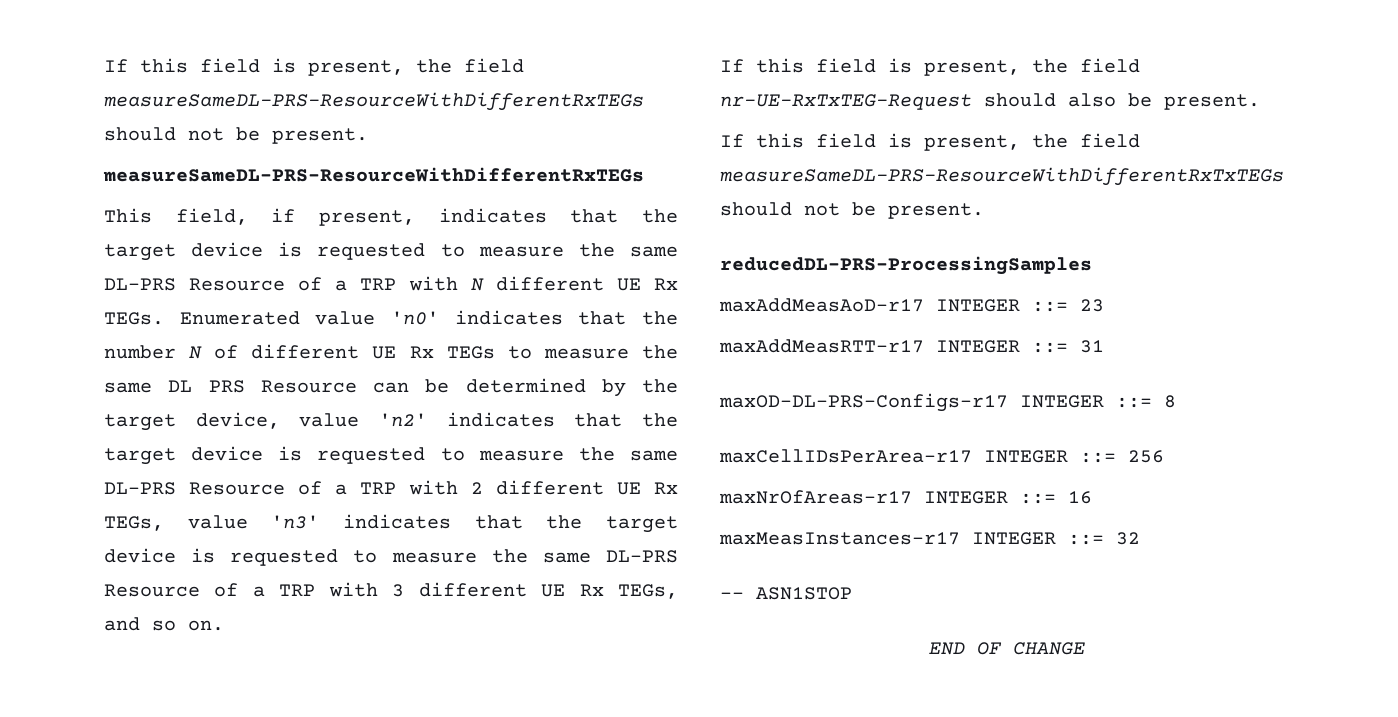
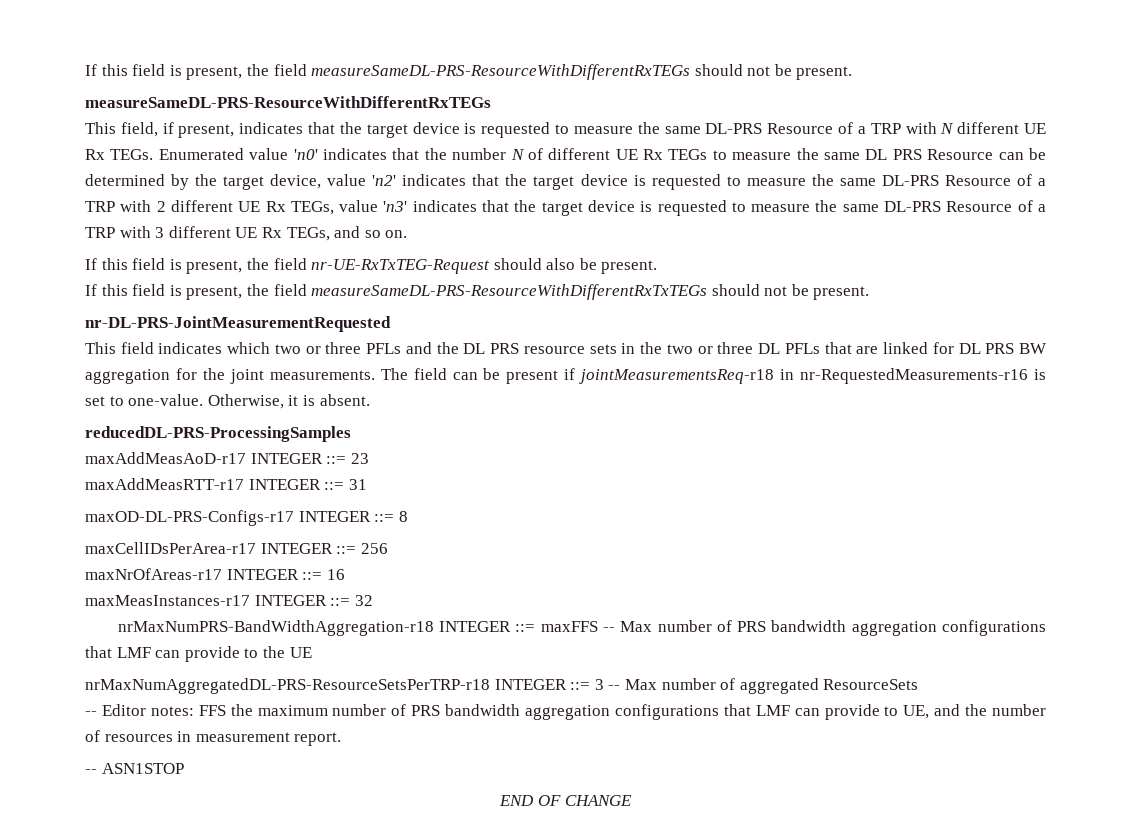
(984, 211) none -> [85,316,391,332] [85,342,1048,354] [85,368,1046,384] [85,394,370,409] // nr-DL-PRS-JointMeasurementRequested // This field indicates which two or three PFLs and the DL PRS resource sets in the two or three DL PFLs that are linked for DL PRS BW aggregation for the joint measurements. The field can be present if jointMeasurementsReq-r18 in nr-RequestedMeasurements-r16 is set to one-value. Otherwise, it is absent.
(1140, 538) none -> [117,620,1047,636] [85,646,312,662] [85,678,919,694] [85,704,1046,720] [85,730,342,746] // nrMaxNumPRS-BandWidthAggregation-r18 INTEGER ::= maxFFS -- Max number of PRS bandwidth aggregation configurations that LMF can provide to the UE // nrMaxNumAggregatedDL-PRS-ResourceSetsPerTRP-r18 INTEGER ::= 3 -- Max number of aggregated ResourceSets // -- Editor notes: FFS the maximum number of PRS bandwidth aggregation configurations that LMF can provide to UE, and the number of resources in measurement report.

